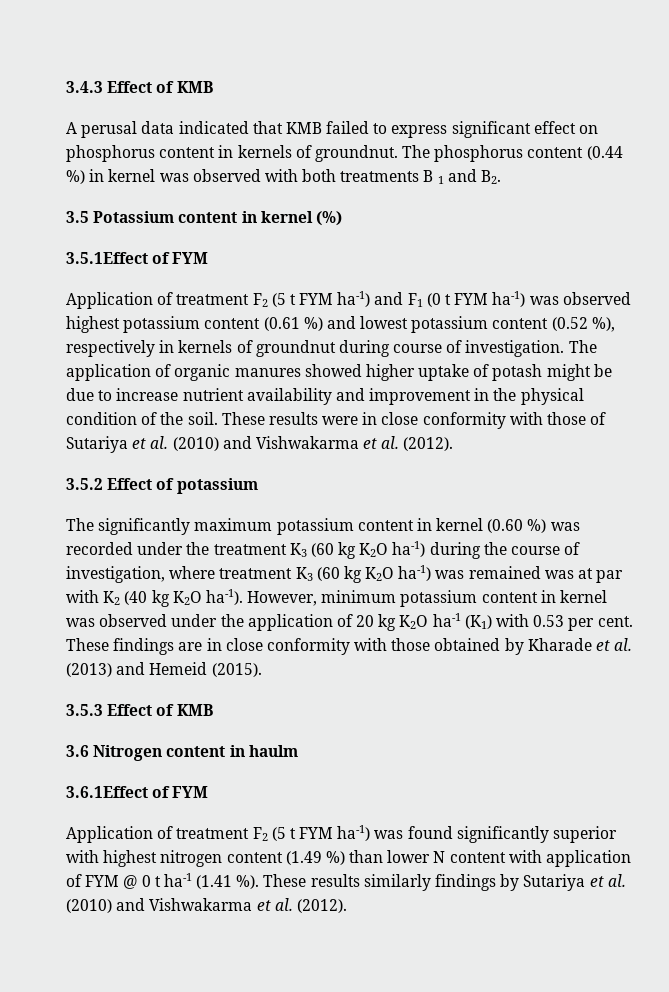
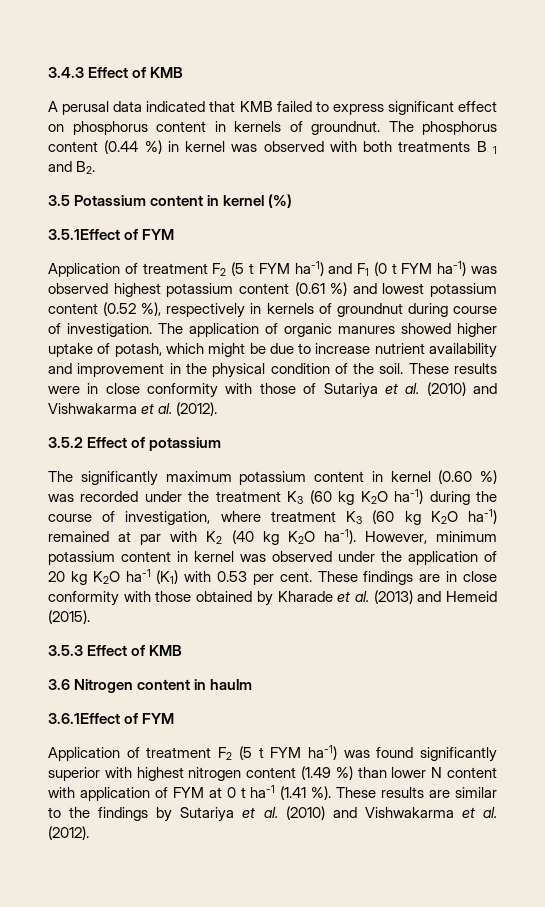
[492,364,543,381] potash -> [114,343,204,357] potash, which
[435,566,574,579] was remained was -> [48,531,109,542] remained
[123,875,138,889] @ -> [208,787,222,798] at
[363,874,431,891] similarly -> [429,787,497,798] [48,807,91,818] are similar to the

